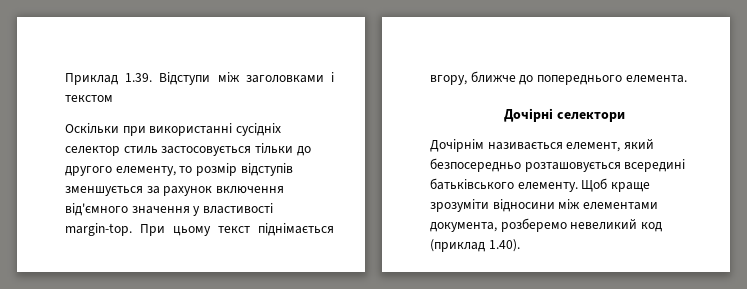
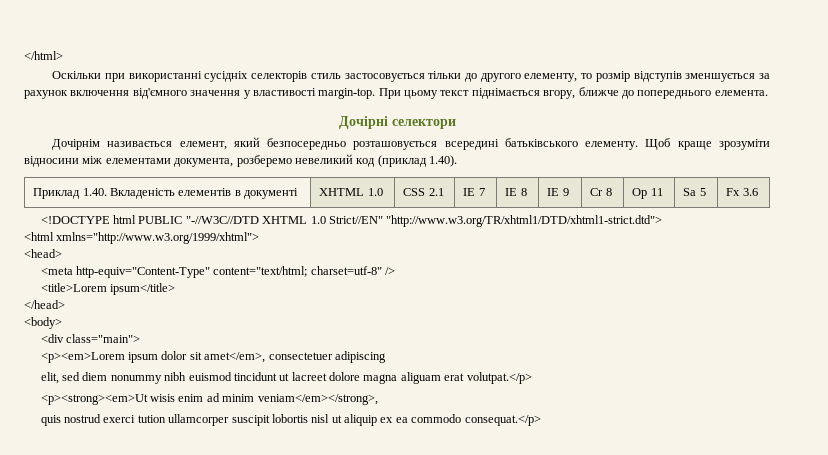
[65,72,334,85] [65,95,113,102] Приклад 1.39. Відступи між заголовками і текстом -> [24,51,63,60] </html>
[65,146,120,156] селектор -> [251,71,308,82] селекторів
(520, 245) none -> [33,188,299,199] [319,188,383,196] [403,188,444,196] [463,188,485,196] [505,188,527,196] [547,188,569,196] [590,188,612,196] [632,188,663,199] [683,188,706,196] [726,188,758,196] [40,215,663,227] [24,232,260,244] [24,249,62,258] [40,266,396,278] [40,283,176,295] [24,300,65,309] [24,317,62,329] [40,334,141,343] [40,351,386,363] [40,372,532,384] [40,393,378,405] [40,414,541,426] // Приклад 1.40. Вкладеність елементів в документі | XHTML 1.0 | CSS 2.1 | IE 7 | IE 8 | IE 9 | Cr 8 | Op 11 | Sa 5 | Fx 3.6 // <!DOCTYPE html PUBLIC "-//W3C//DTD XHTML 1.0 Strict//EN" "http://www.w3.org/TR/xhtml1/DTD/xhtml1-strict.dtd"> // <html xmlns="http://www.w3.org/1999/xhtml"> // <head> // <meta http-equiv="Content-Type" content="text/html; charset=utf-8" /> // <title>Lorem ipsum</title> // </head> // <body> // <div class="main"> // <p><em>Lorem ipsum dolor sit amet</em>, consectetuer adipiscing // elit, sed diem nonummy nibh euismod tincidunt ut lacreet dolore magna aliguam erat volutpat.</p> // <p><strong><em>Ut wisis enim ad minim veniam</em></strong>, // quis nostrud exerci tution ullamcorper suscipit lobortis nisl ut aliquip ex ea commodo consequat.</p>

